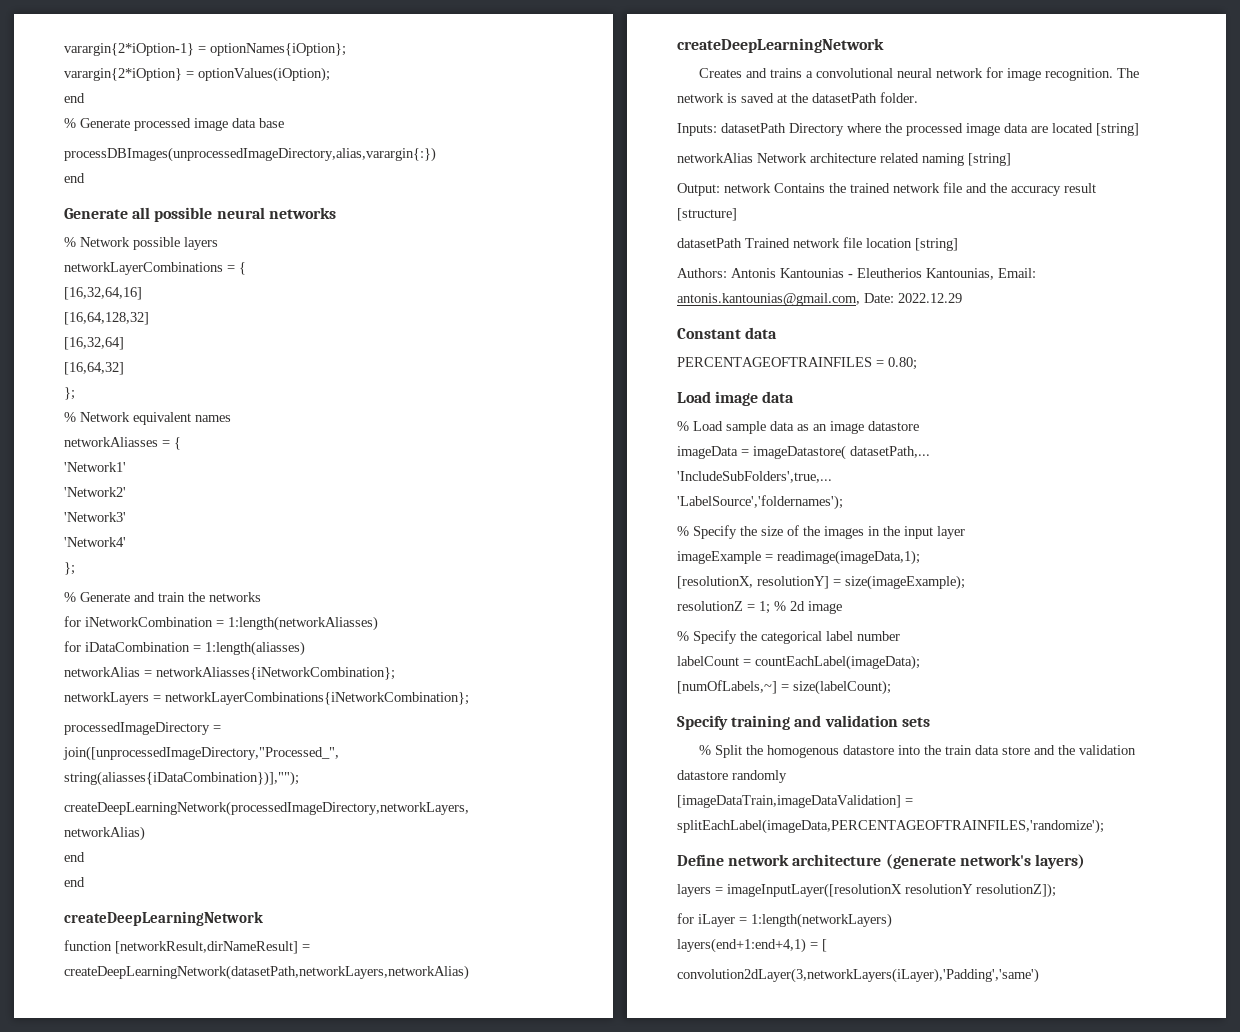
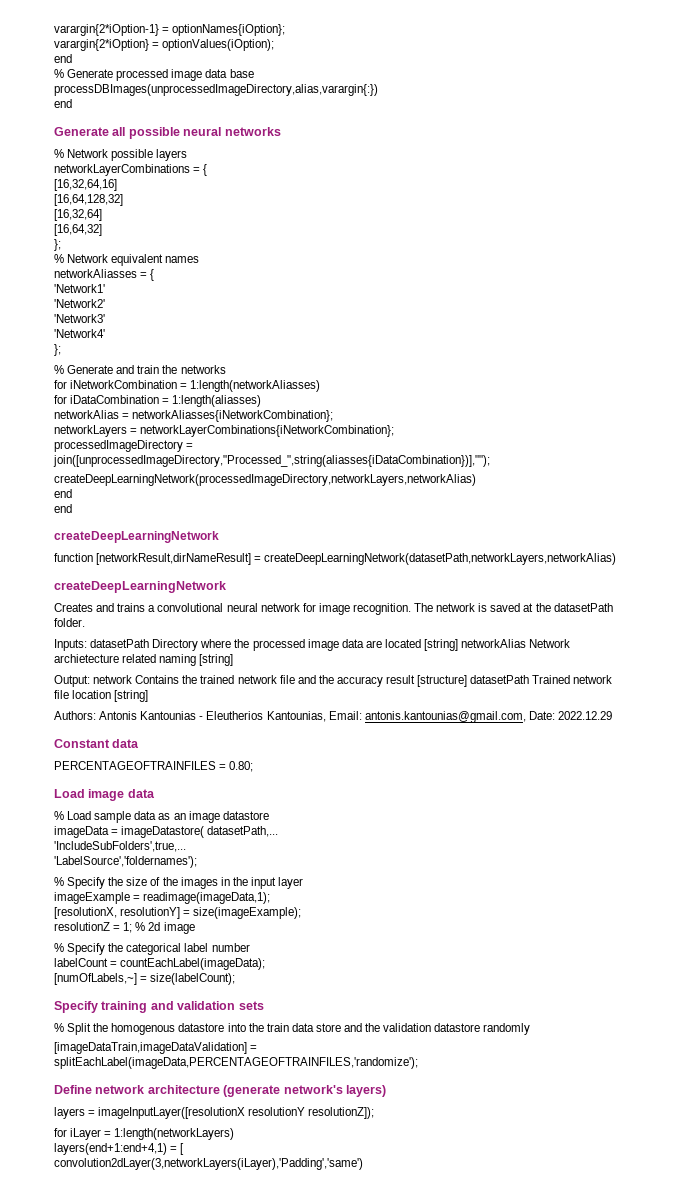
(1139, 129) // -> (459, 645) none
[810,153,876,163] architecture -> [54,654,119,663] archietecture
(737, 214) // -> (468, 681) none

